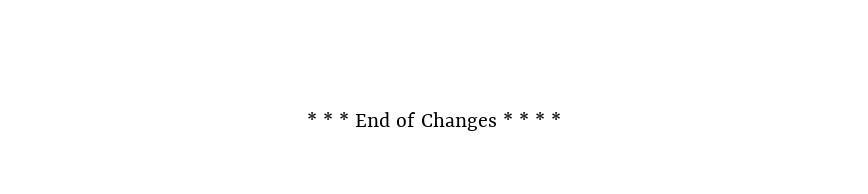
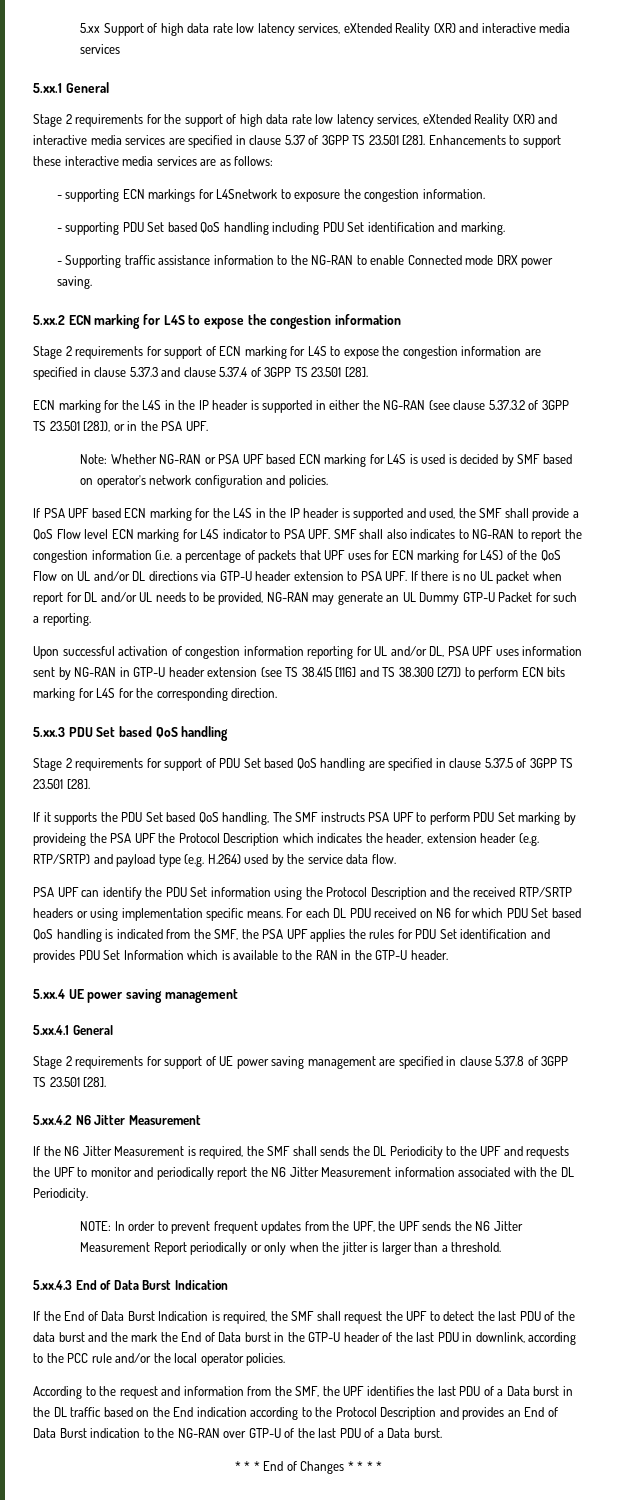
(306, 119) none -> [80,23,571,36] [80,44,121,54] [33,82,109,93] [33,114,558,127] [33,135,561,148] [33,156,274,166] [56,189,485,202] [56,222,505,235] [56,255,554,268] [56,276,92,289] [33,314,401,329] [33,346,541,359] [33,367,368,380] [33,400,569,413] [33,421,208,432] [80,454,572,467] [80,475,328,488] [33,508,579,521] [33,529,582,542] [33,550,561,563] [33,571,562,584] [33,592,578,605] [33,613,91,626] [33,646,583,659] [33,667,566,680] [33,688,278,701] [33,726,229,741] [33,758,574,771] [33,779,90,789] [33,812,576,825] [33,833,539,846] [33,854,396,867] [33,887,572,900] [33,908,581,921] [33,929,550,942] [33,950,448,963] [33,989,238,1003] [33,1025,113,1035] [33,1056,569,1069] [33,1077,107,1087] [33,1115,201,1125] [33,1146,570,1159] [33,1167,574,1180] [33,1188,88,1201] [80,1221,523,1234] [80,1242,502,1255] [33,1280,228,1290] [33,1311,575,1324] [33,1332,577,1345] [33,1353,286,1366] [33,1386,573,1399] [33,1407,558,1420] [33,1428,442,1438] 5.xx Support of high data rate low latency services, eXtended Reality (XR) and interactive media services // 5.xx.1 General // Stage 2 requirements for the support of high data rate low latency services, eXtended Reality (XR) and interactive media services are specified in clause 5.37 of 3GPP TS 23.501 [28]. Enhancements to support these interactive media services are as follows: // - supporting ECN markings for L4Snetwork to exposure the congestion information. // - supporting PDU Set based QoS handling including PDU Set identification and marking. // - Supporting traffic assistance information to the NG-RAN to enable Connected mode DRX power saving. // 5.xx.2 ECN marking for L4S to expose the congestion information // Stage 2 requirements for support of ECN marking for L4S to expose the congestion information are specified in clause 5.37.3 and clause 5.37.4 of 3GPP TS 23.501 [28]. // ECN marking for the L4S in the IP header is supported in either the NG-RAN (see clause 5.37.3.2 of 3GPP TS 23.501 [28]), or in the PSA UPF. // Note: Whether NG-RAN or PSA UPF based ECN marking for L4S is used is decided by SMF based on operator's network configuration and policies. // If PSA UPF based ECN marking for the L4S in the IP header is supported and used, the SMF shall provide a QoS Flow level ECN marking for L4S indicator to PSA UPF. SMF shall also indicates to NG-RAN to report the congestion information (i.e. a percentage of packets that UPF uses for ECN marking for L4S) of the QoS Flow on UL and/or DL directions via GTP-U header extension to PSA UPF. If there is no UL packet when report for DL and/or UL needs to be provided, NG-RAN may generate an UL Dummy GTP-U Packet for such a reporting. // Upon successful activation of congestion information reporting for UL and/or DL, PSA UPF uses information sent by NG-RAN in GTP-U header extension (see TS 38.415 [116] and TS 38.300 [27]) to perform ECN bits marking for L4S for the corresponding direction. // 5.xx.3 PDU Set based QoS handling // Stage 2 requirements for support of PDU Set based QoS handling are specified in clause 5.37.5 of 3GPP TS 23.501 [28]. // If it supports the PDU Set based QoS handling, The SMF instructs PSA UPF to perform PDU Set marking by provideing the PSA UPF the Protocol Description which indicates the header, extension header (e.g. RTP/SRTP) and payload type (e.g. H.264) used by the service data flow. // PSA UPF can identify the PDU Set information using the Protocol Description and the received RTP/SRTP headers or using implementation specific means. For each DL PDU received on N6 for which PDU Set based QoS handling is indicated from the SMF, the PSA UPF applies the rules for PDU Set identification and provides PDU Set Information which is available to the RAN in the GTP-U header. // 5.xx.4 UE power saving management // 5.xx.4.1 General // Stage 2 requirements for support of UE power saving management are specified in clause 5.37.8 of 3GPP TS 23.501 [28]. // 5.xx.4.2 N6 Jitter Measurement // If the N6 Jitter Measurement is required, the SMF shall sends the DL Periodicity to the UPF and requests the UPF to monitor and periodically report the N6 Jitter Measurement information associated with the DL Periodicity. // NOTE: In order to prevent frequent updates from the UPF, the UPF sends the N6 Jitter Measurement Report periodically or only when the jitter is larger than a threshold. // 5.xx.4.3 End of Data Burst Indication // If the End of Data Burst Indication is required, the SMF shall request the UPF to detect the last PDU of the data burst and the mark the End of Data burst in the GTP-U header of the last PDU in downlink, according to the PCC rule and/or the local operator policies. // According to the request and information from the SMF, the UPF identifies the last PDU of a Data burst in the DL traffic based on the End indication according to the Protocol Description and provides an End of Data Burst indication to the NG-RAN over GTP-U of the last PDU of a Data burst. //

